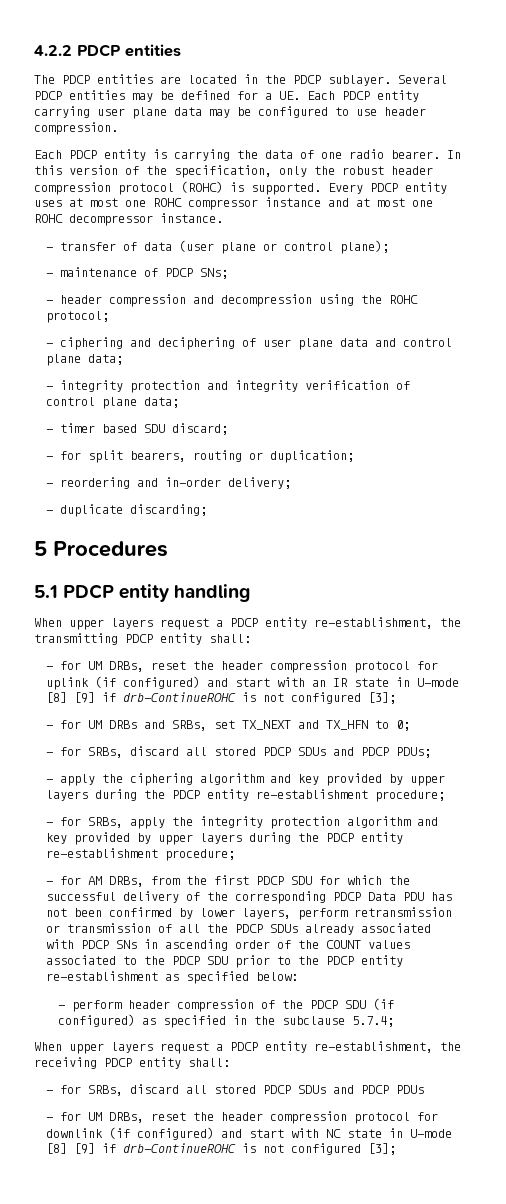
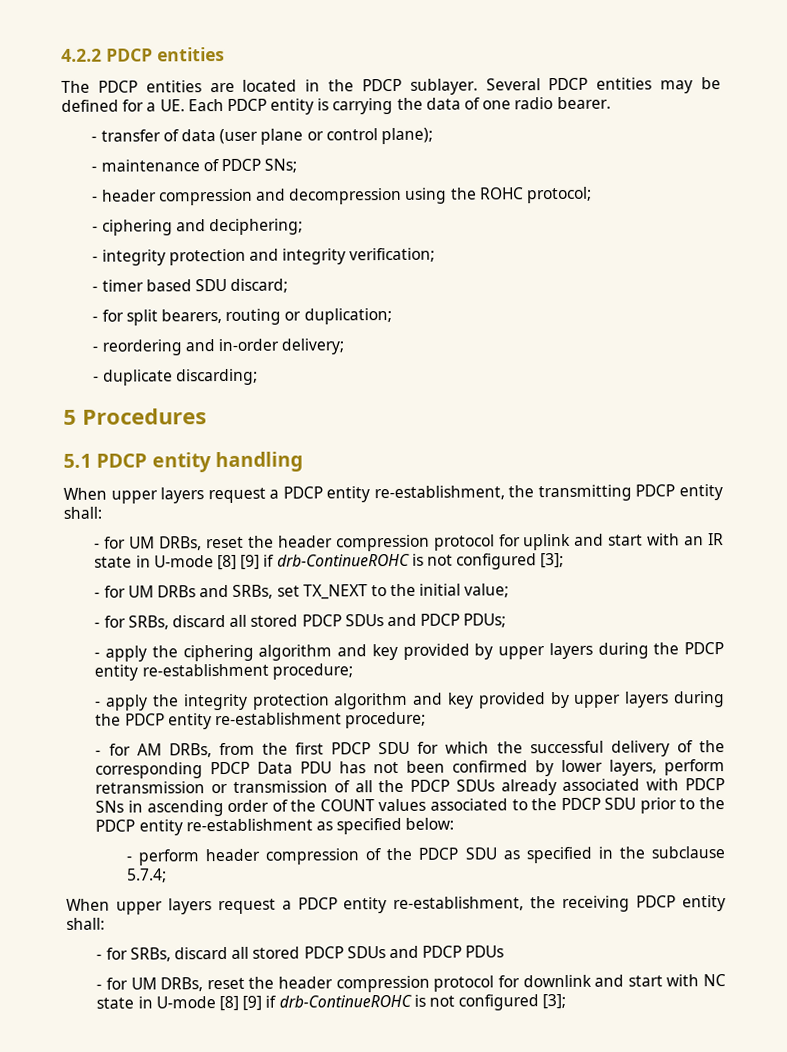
[34,106,426,119] [34,122,118,135] [34,149,146,161] carrying user plane data may be configured to use header compression. // Each PDCP entity -> (315, 106) none
[447,150,461,159] [34,165,433,178] [34,181,447,195] [34,197,433,210] [34,213,223,226] In this version of the specification, only the robust header compression protocol (ROHC) is supported. Every PDCP entity uses at most one ROHC compressor instance and at most one ROHC decompressor instance. -> (611, 103) none
[158,337,453,350] [46,354,124,366] deciphering of user plane data and control plane data; -> [208,218,303,236] deciphering;
[305,380,411,390] [46,397,180,409] verification of control plane data; -> [349,247,436,263] verification;
[95,676,201,689] (if configured) -> (572, 542) none
[298,720,411,731] and TX_HFN to 0; -> [370,583,510,598] to the initial value;
[60,817,124,828] for SRBs, -> (102, 704) none
[373,998,395,1010] [58,1014,136,1027] (if configured) -> (497, 853) none
[109,1127,215,1140] (if configured) -> (592, 981) none

